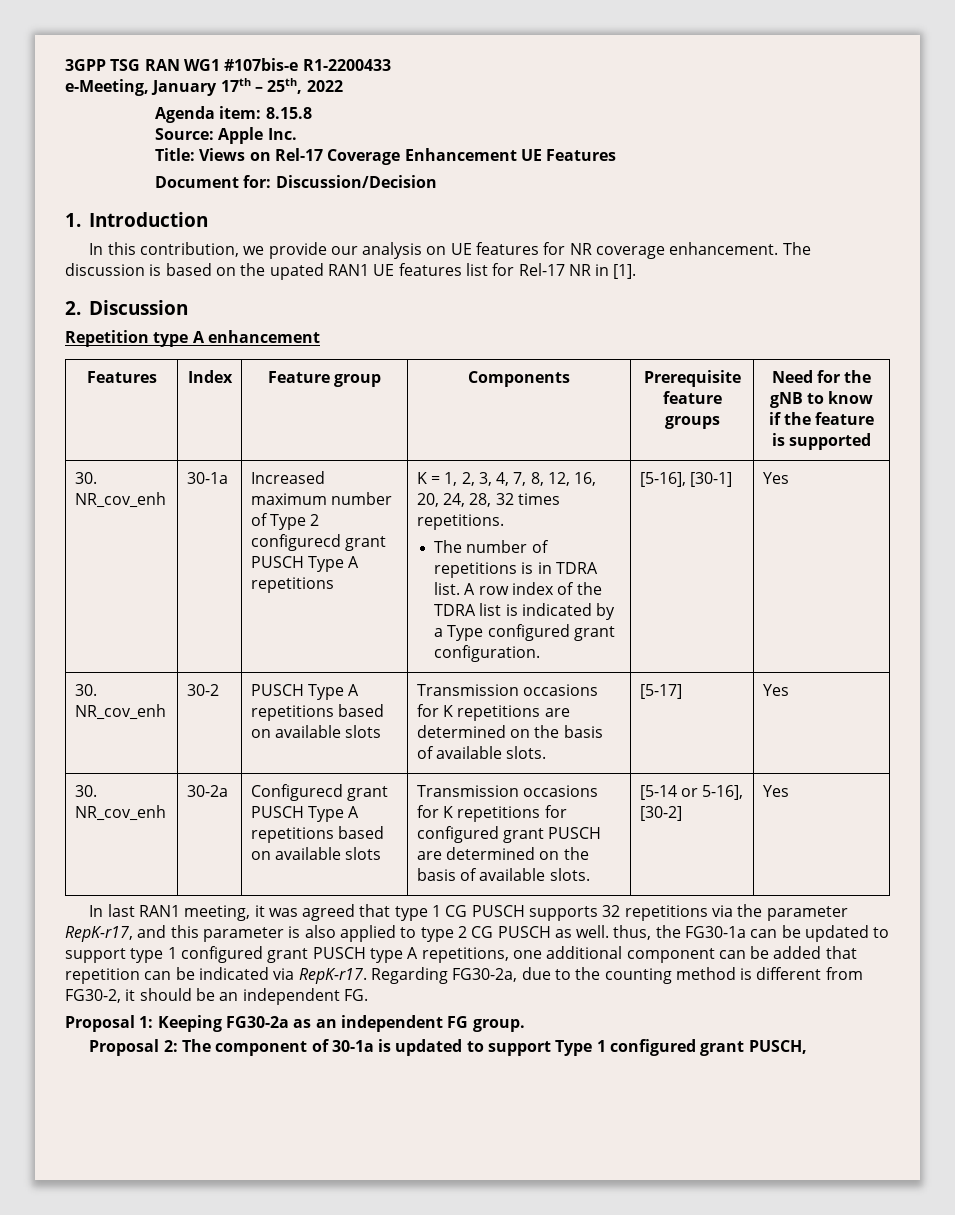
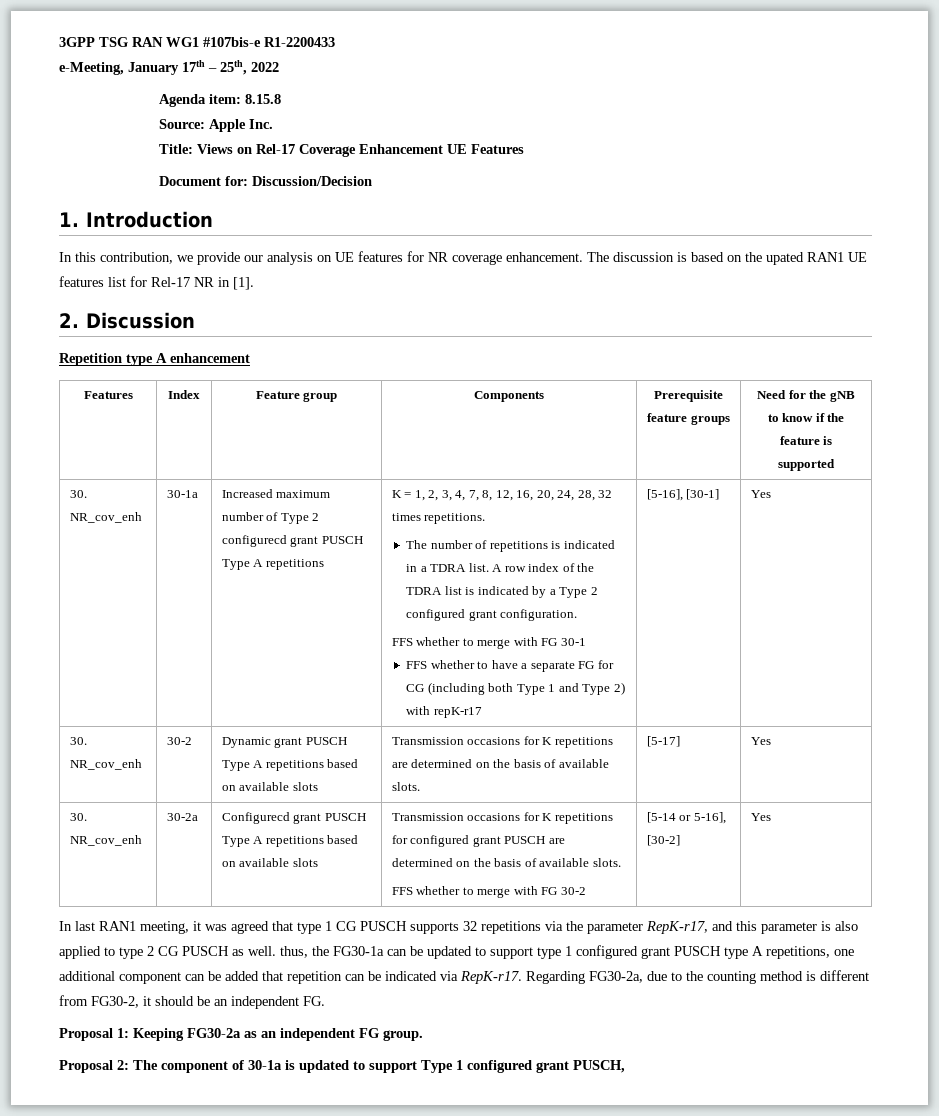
[537,562,552,574] in -> [563,540,615,549] [406,564,427,572] indicated in a
(484, 633) none -> [590,587,598,595] 2
(541, 653) none -> [391,637,586,649] [406,660,614,672] [406,682,625,695] [406,706,482,718] // FFS whether to merge with FG 30-1 // FFS whether to have a separate FG for CG (including both Type 1 and Type 2) with repK-r17
(219, 690) none -> [221,737,303,748] Dynamic grant
(590, 874) none -> [391,886,586,898] // FFS whether to merge with FG 30-2

